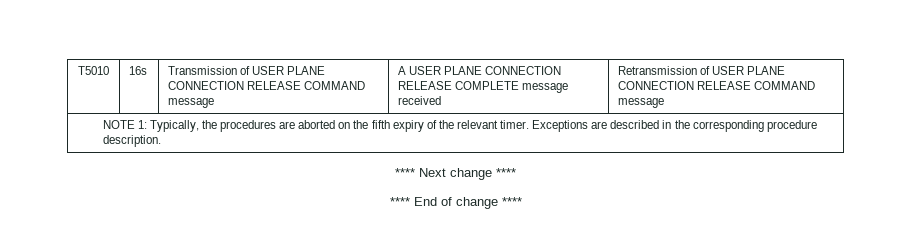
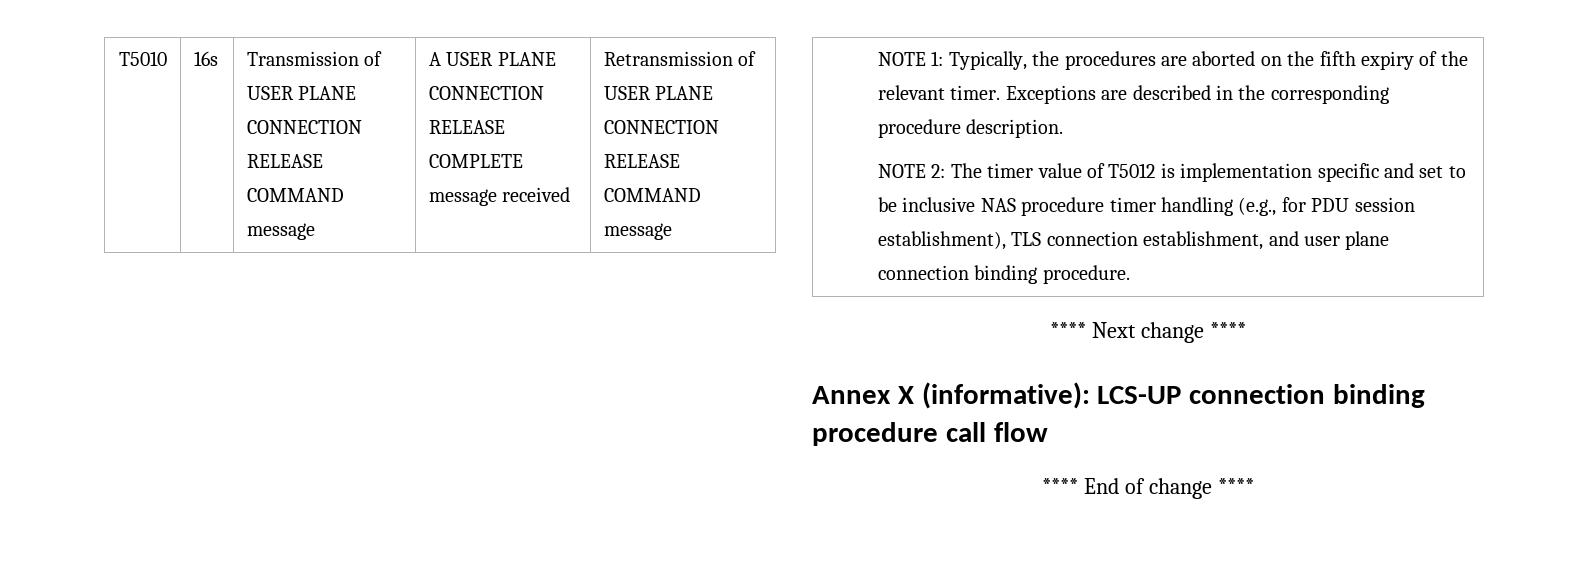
[395,168,516,180] // **** Next change **** -> [877,163,1466,182] [877,197,1415,216] [877,231,1390,250] [877,265,1130,284] [1050,322,1246,343] [812,382,1426,409] [812,422,1048,446] // NOTE 2: The timer value of T5012 is implementation specific and set to be inclusive NAS procedure timer handling (e.g., for PDU session establishment), TLS connection establishment, and user plane connection binding procedure. // **** Next change **** // Annex X (informative): LCS-UP connection binding procedure call flow

